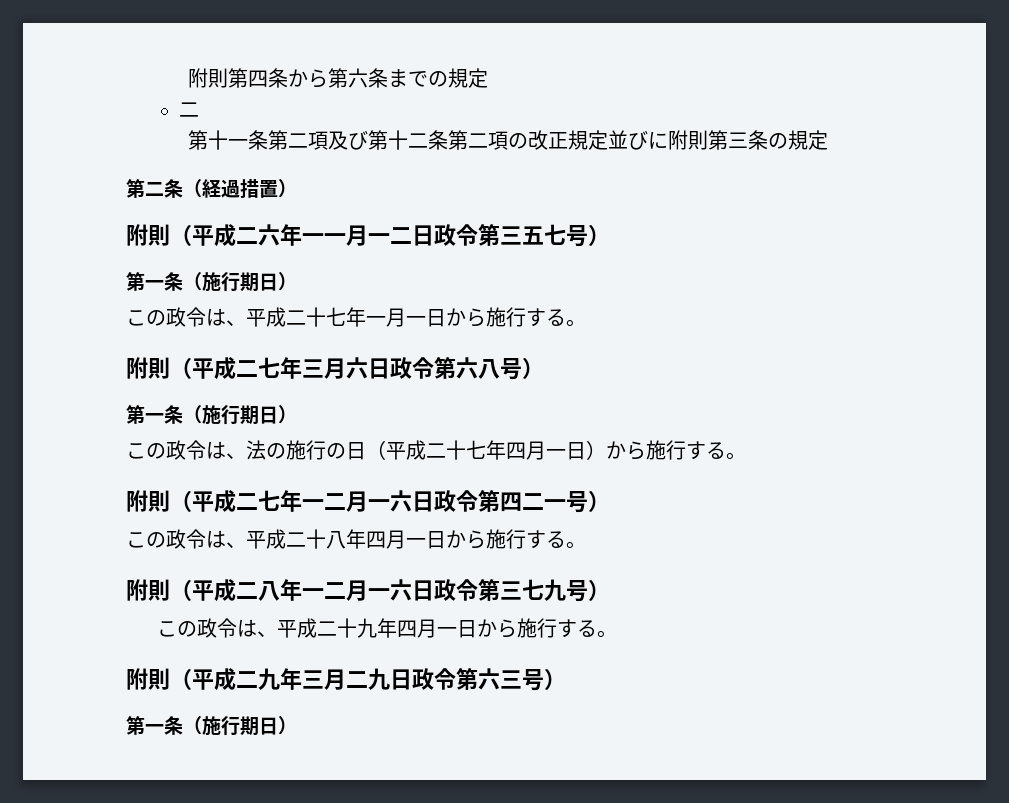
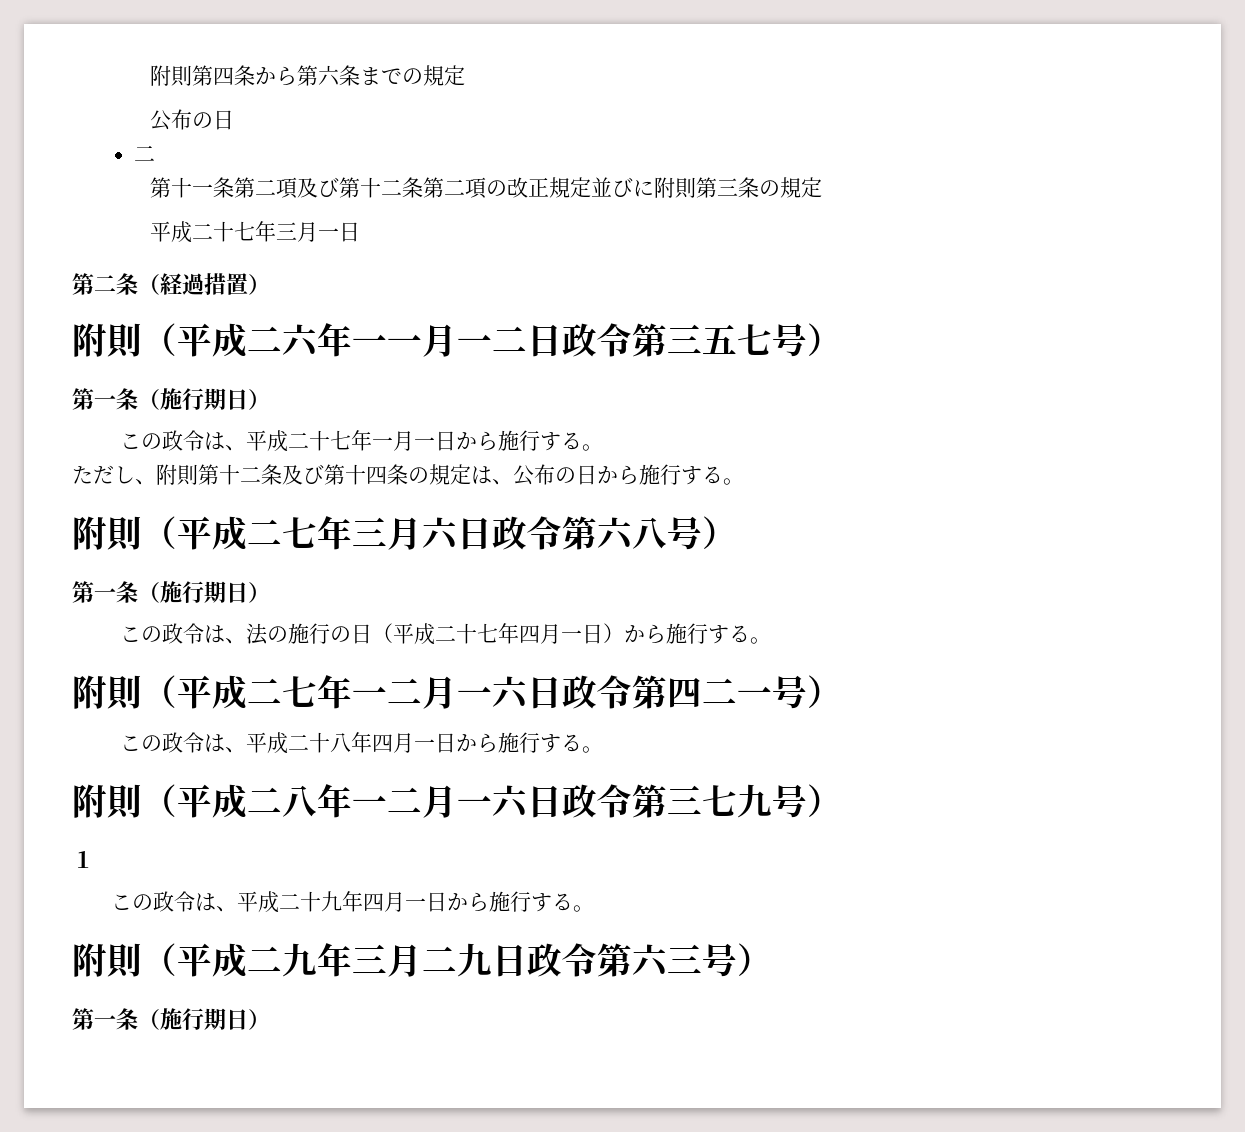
(488, 78) none -> [149,109,234,131] // 公布の日
(828, 140) none -> [149,221,360,243] // 平成二十七年三月一日
(586, 323) none -> [72,464,744,486] // ただし、附則第十二条及び第十四条の規定は、公布の日から施行する。
(610, 590) none -> [72,851,94,868] // １

